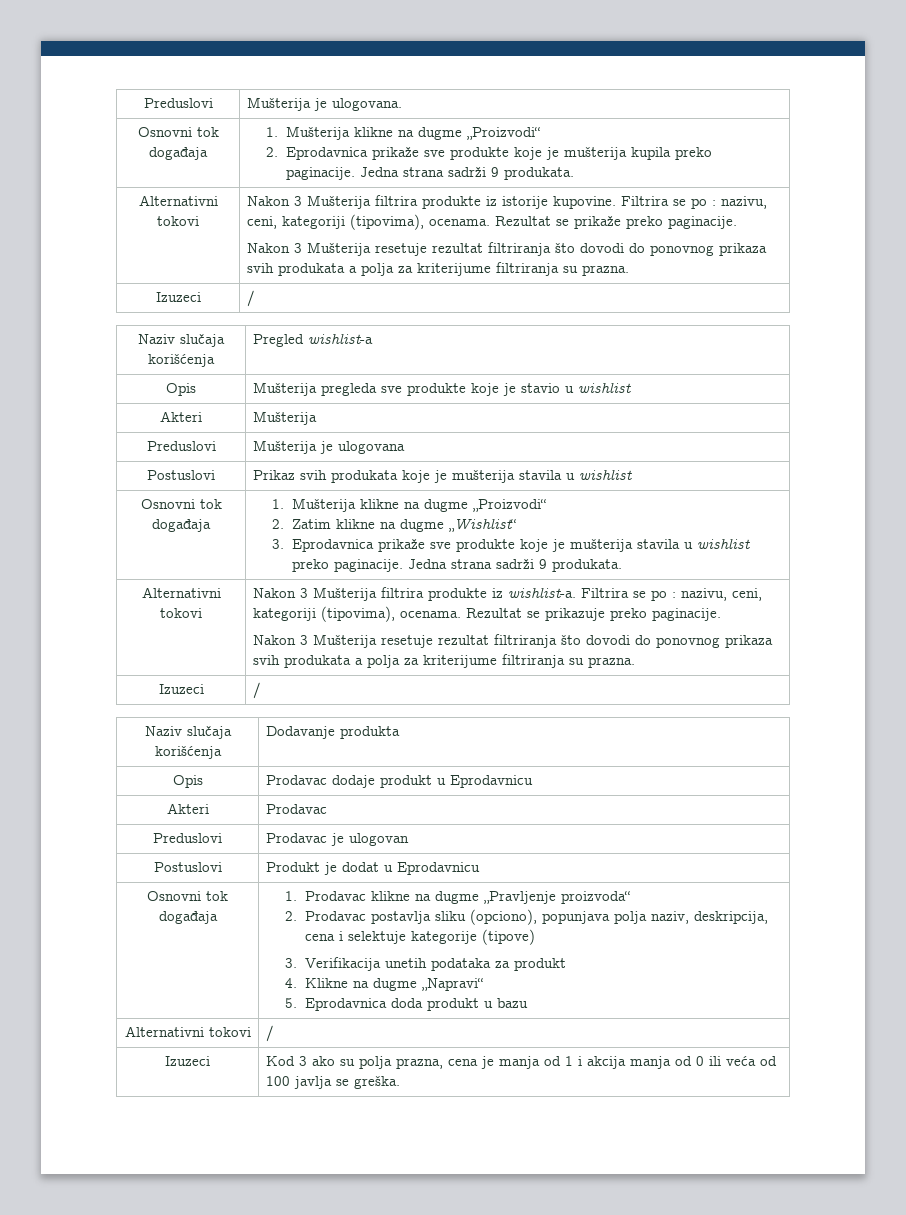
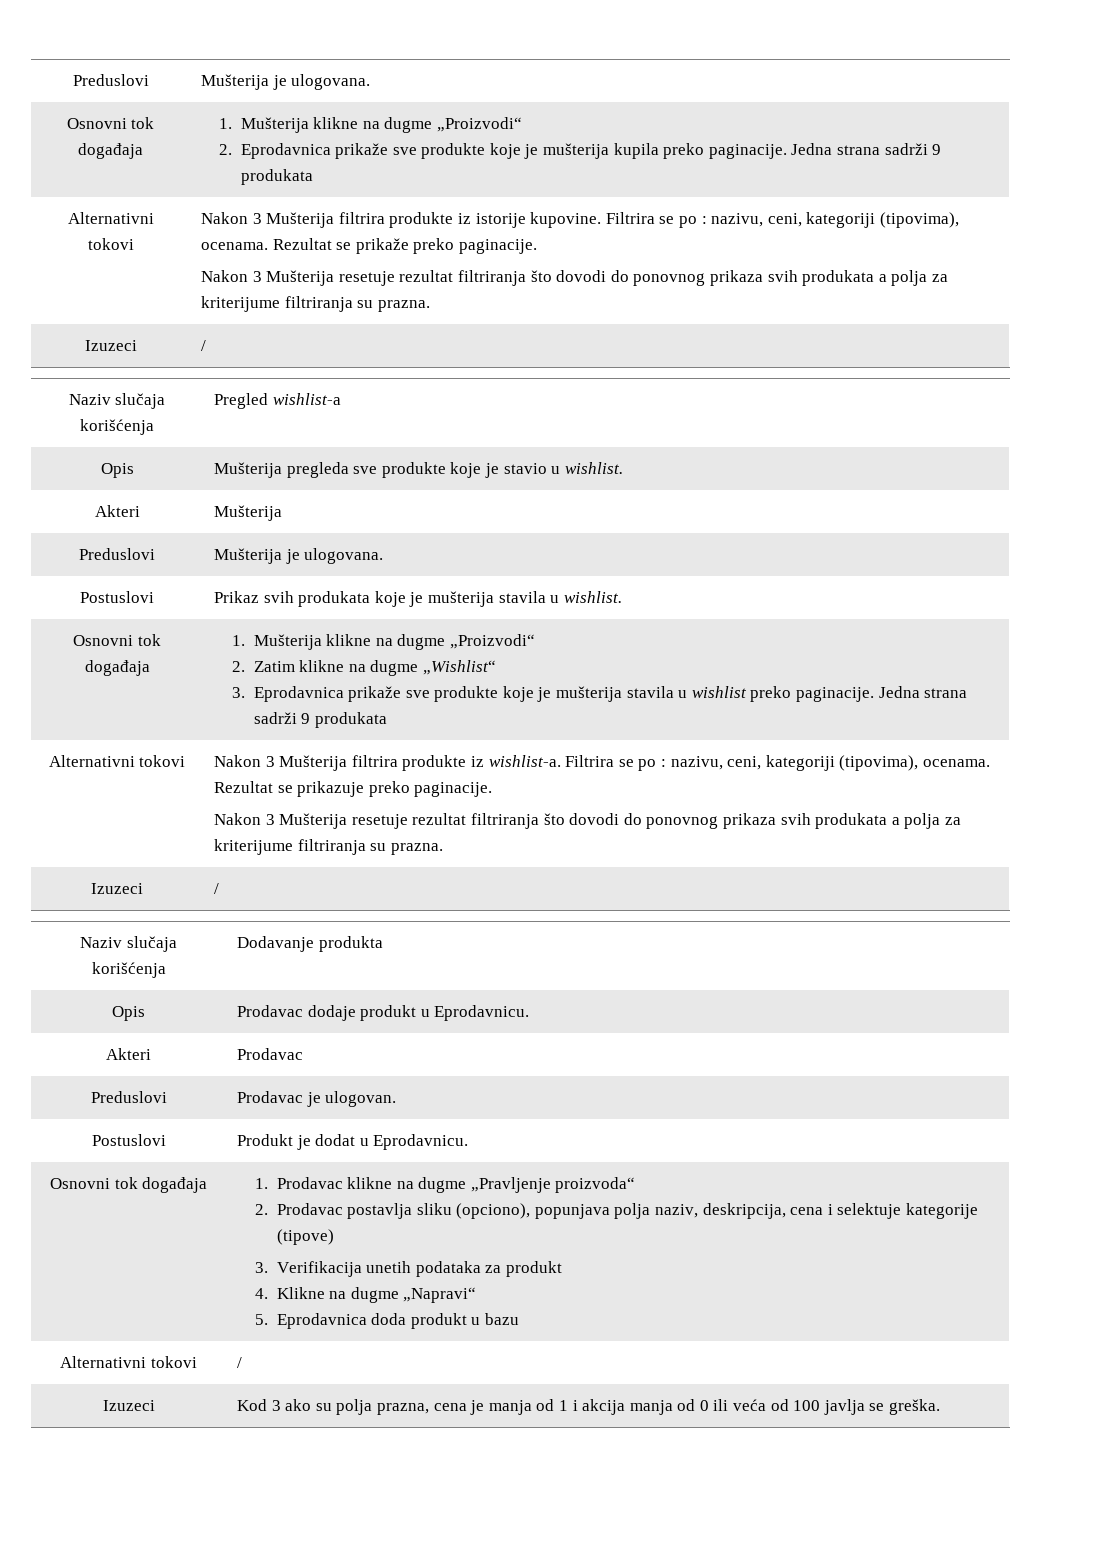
[503,167,574,180] produkata. -> [240,169,313,185] produkata
[577,382,631,393] wishlist -> [564,462,623,474] wishlist.
[337,441,405,454] ulogovana -> [304,548,384,564] ulogovana.
[578,469,632,480] wishlist -> [563,591,622,603] wishlist.
[551,559,622,572] produkata. -> [314,712,387,728] produkata
[449,775,533,788] Eprodavnicu -> [434,1005,530,1021] Eprodavnicu.
[348,833,409,846] ulogovan -> [325,1091,397,1107] ulogovan.
[396,862,480,875] Eprodavnicu -> [373,1134,469,1150] Eprodavnicu.

